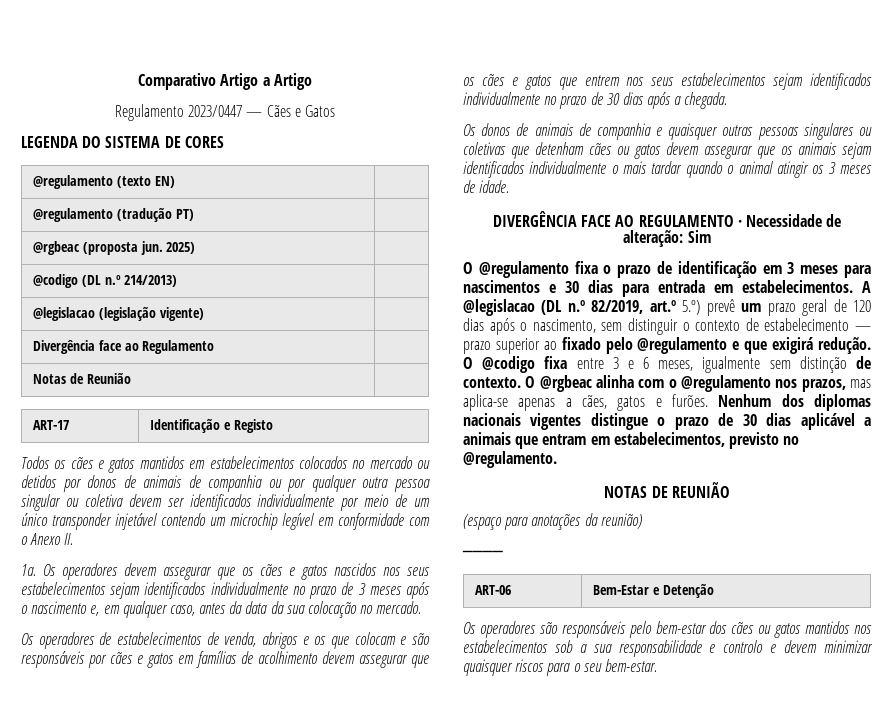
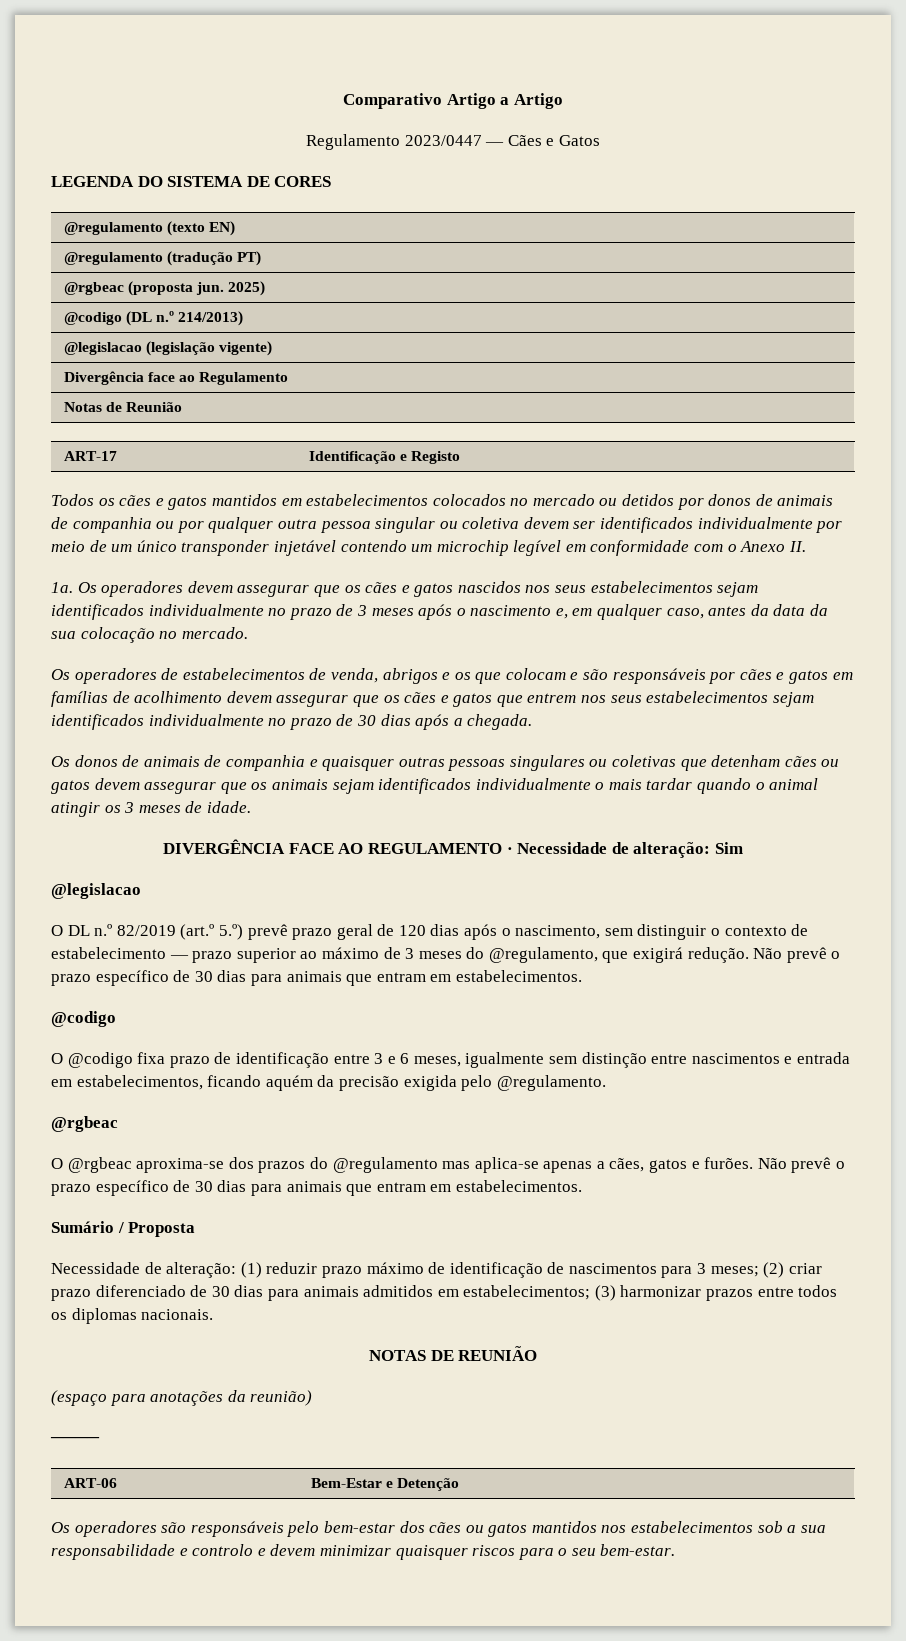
[463,261,872,278] [463,280,871,297] [463,299,676,316] // O @regulamento fixa o prazo de identificação em 3 meses para nascimentos e 30 dias para entrada em estabelecimentos. A @legislacao (DL n.º 82/2019, art.º -> [51,883,141,899] [51,924,215,940] // @legislacao // O DL n.º 82/2019 (art.º
[741,303,762,312] um -> (288, 932) none
[561,337,872,354] [463,356,568,373] fixado pelo @regulamento e que exigirá redução. O @codigo fixa -> [321,947,841,963] [51,970,582,986] [51,1011,116,1027] [51,1052,329,1068] máximo de 3 meses do @regulamento, que exigirá redução. Não prevê o prazo específico de 30 dias para animais que entram em estabelecimentos. // @codigo // O @codigo fixa prazo de identificação
[856,356,871,369] [463,375,846,392] de contexto. O @rgbeac alinha com o @regulamento nos prazos, -> [651,1052,851,1064] [51,1075,606,1091] [51,1116,118,1132] [51,1157,438,1173] entre nascimentos e entrada em estabelecimentos, ficando aquém da precisão exigida pelo @regulamento. // @rgbeac // O @rgbeac aproxima-se dos prazos do @regulamento
[718,394,871,411] [463,413,871,430] [463,432,800,449] [463,451,557,468] Nenhum dos diplomas nacionais vigentes distingue o prazo de 30 dias aplicável a animais que entram em estabelecimentos, previsto no @regulamento. -> [757,1157,846,1173] [51,1180,582,1196] [51,1221,196,1237] [51,1262,822,1278] [51,1285,838,1301] [51,1308,214,1324] Não prevê o prazo específico de 30 dias para animais que entram em estabelecimentos. // Sumário / Proposta // Necessidade de alteração: (1) reduzir prazo máximo de identificação de nascimentos para 3 meses; (2) criar prazo diferenciado de 30 dias para animais admitidos em estabelecimentos; (3) harmonizar prazos entre todos os diplomas nacionais.

